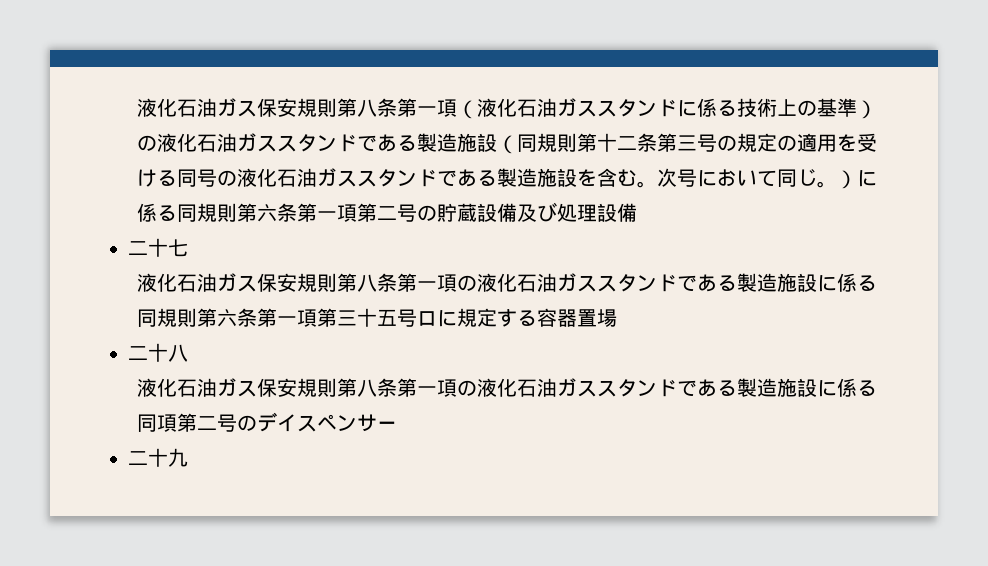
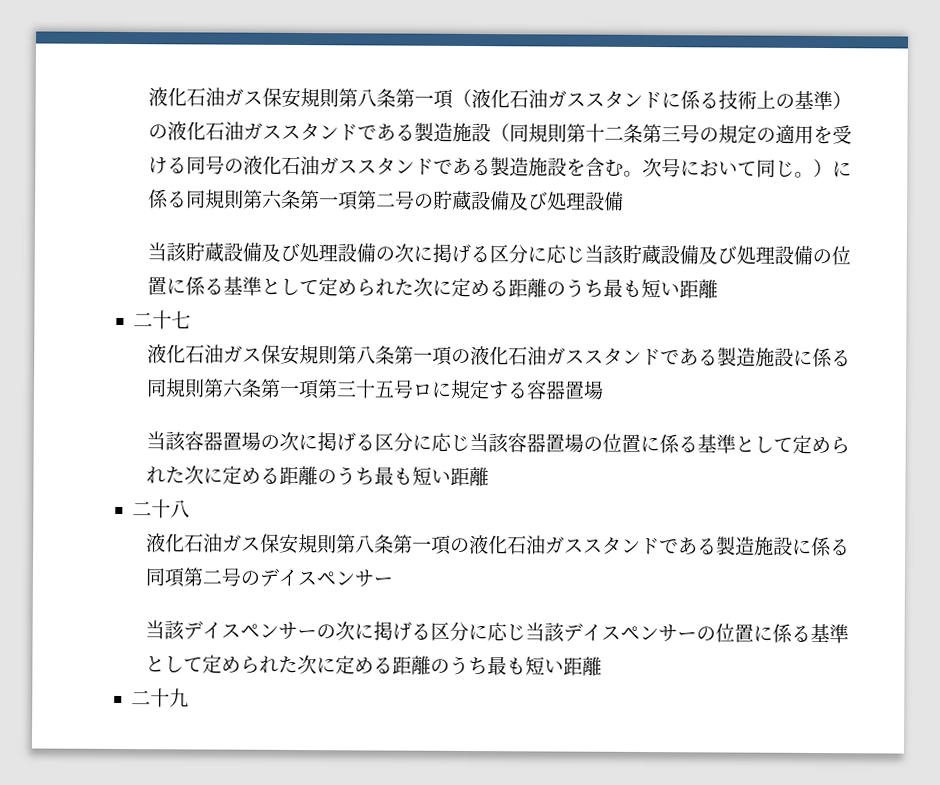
(637, 212) none -> [146,242,851,266] [146,276,718,299] // 当該貯蔵設備及び処理設備の次に掲げる区分に応じ当該貯蔵設備及び処理設備の位置に係る基準として定められた次に定める距離のうち最も短い距離
(617, 318) none -> [145,431,850,455] [145,465,489,487] // 当該容器置場の次に掲げる区分に応じ当該容器置場の位置に係る基準として定められた次に定める距離のうち最も短い距離
(397, 425) none -> [144,620,849,644] [144,654,602,676] // 当該デイスペンサーの次に掲げる区分に応じ当該デイスペンサーの位置に係る基準として定められた次に定める距離のうち最も短い距離

